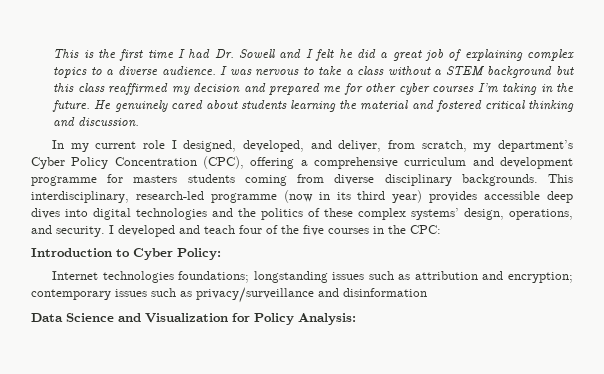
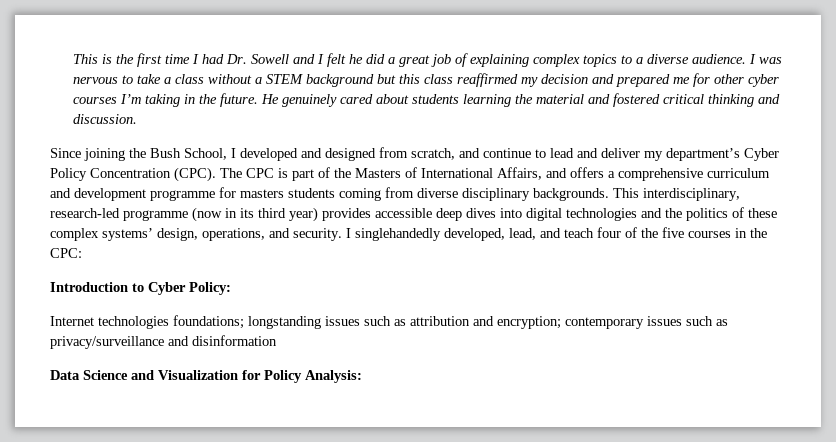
[52,140,467,152] In my current role I designed, developed, and deliver, from scratch, -> [50,147,640,161] Since joining the Bush School, I developed and designed from scratch, and continue to lead and deliver
[203,156,295,169] (CPC), offering -> [174,167,604,182] (CPC). The CPC is part of the Masters of International Affairs, and offers
[118,225,175,237] developed -> [355,228,536,241] singlehandedly developed, lead,

